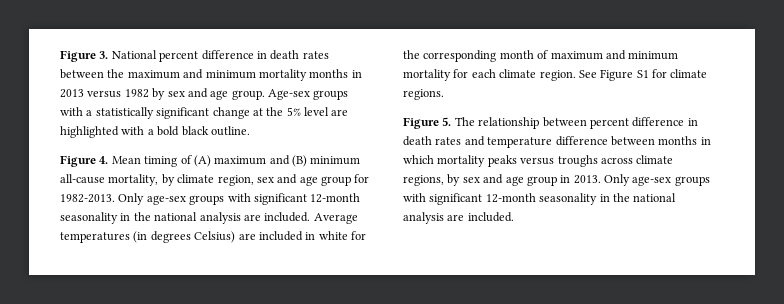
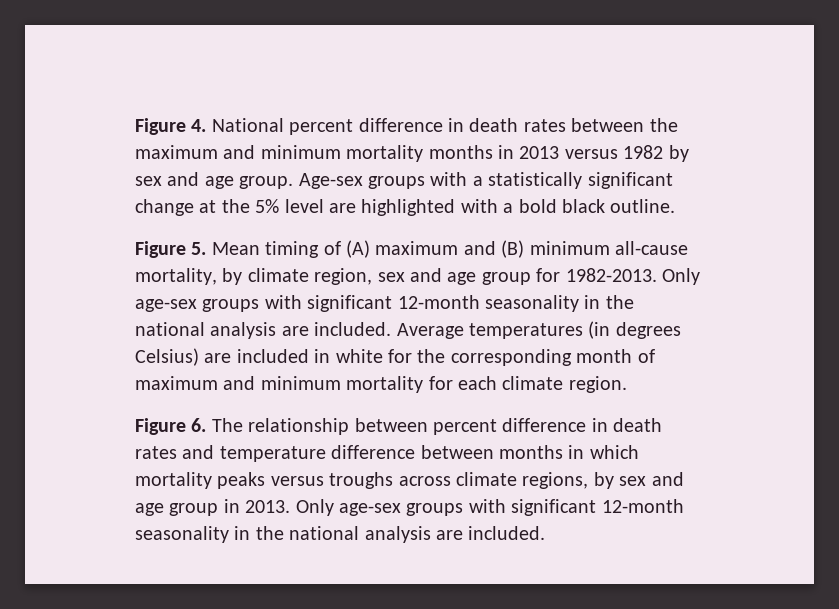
[60,50,109,62] Figure 3. -> [135,118,207,135] Figure 4.
[99,156,109,164] 4. -> [191,242,207,255] 5.
[578,69,708,81] [403,89,444,100] [403,117,452,129] See Figure S1 for climate regions. // Figure 5. -> [135,418,207,435] // Figure 6.

